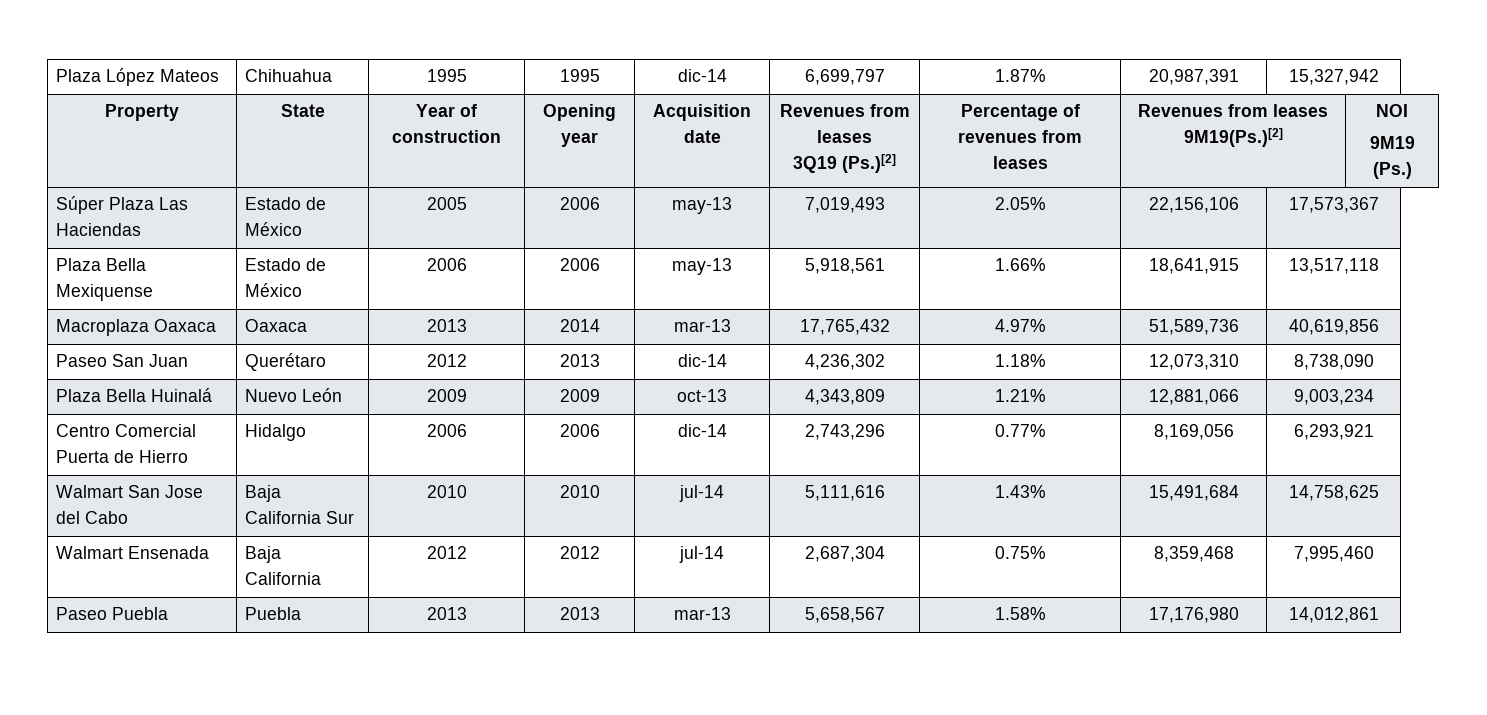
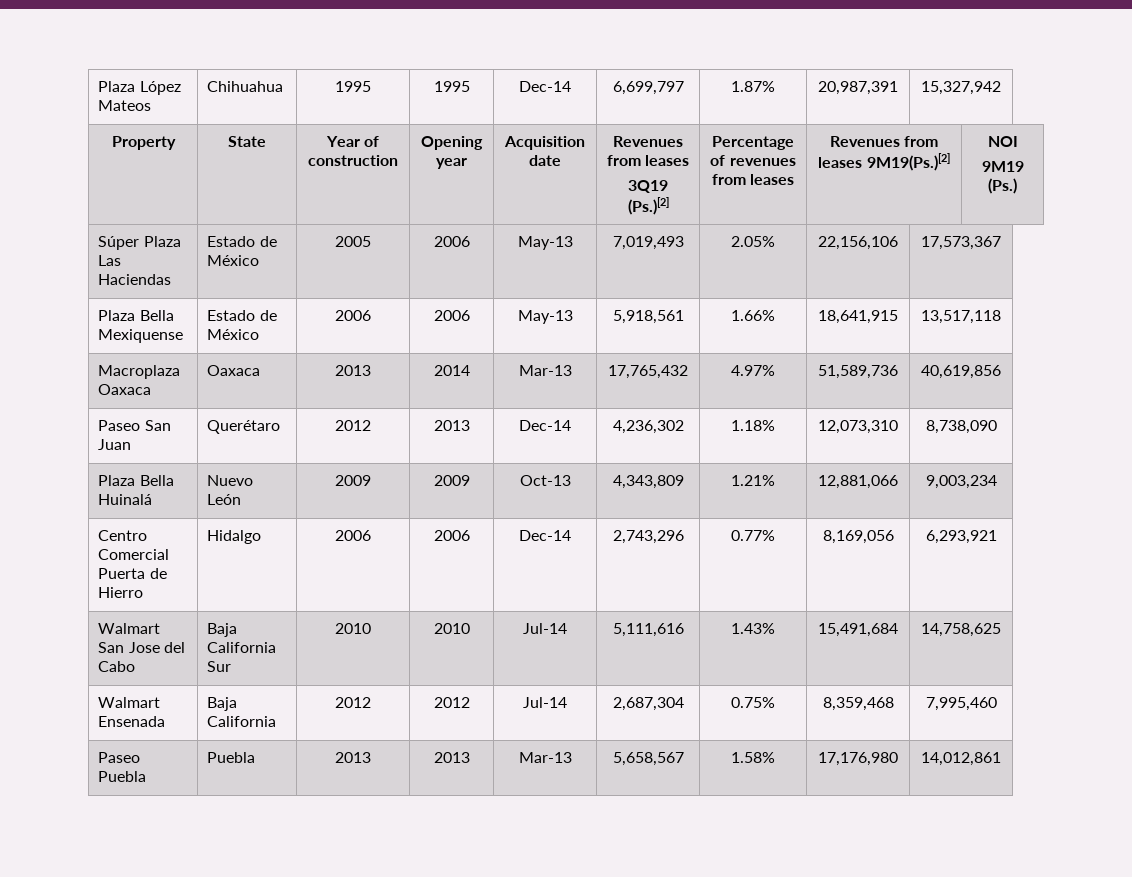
[677,69,727,82] dic-14 -> [519,81,571,92] Dec-14
[672,197,732,214] may-13 -> [517,236,573,250] May-13
[672,258,732,275] may-13 -> [517,310,573,324] May-13
[673,319,731,332] mar-13 -> [518,365,572,376] Mar-13
[677,354,727,367] dic-14 -> [519,420,571,431] Dec-14
[677,389,727,402] oct-13 -> [519,475,571,486] Oct-13
[677,424,727,437] dic-14 -> [519,530,571,541] Dec-14
[679,485,724,502] jul-14 -> [523,623,567,634] Jul-14
[679,546,724,563] jul-14 -> [523,697,567,708] Jul-14
[673,607,731,620] mar-13 -> [518,752,572,763] Mar-13

